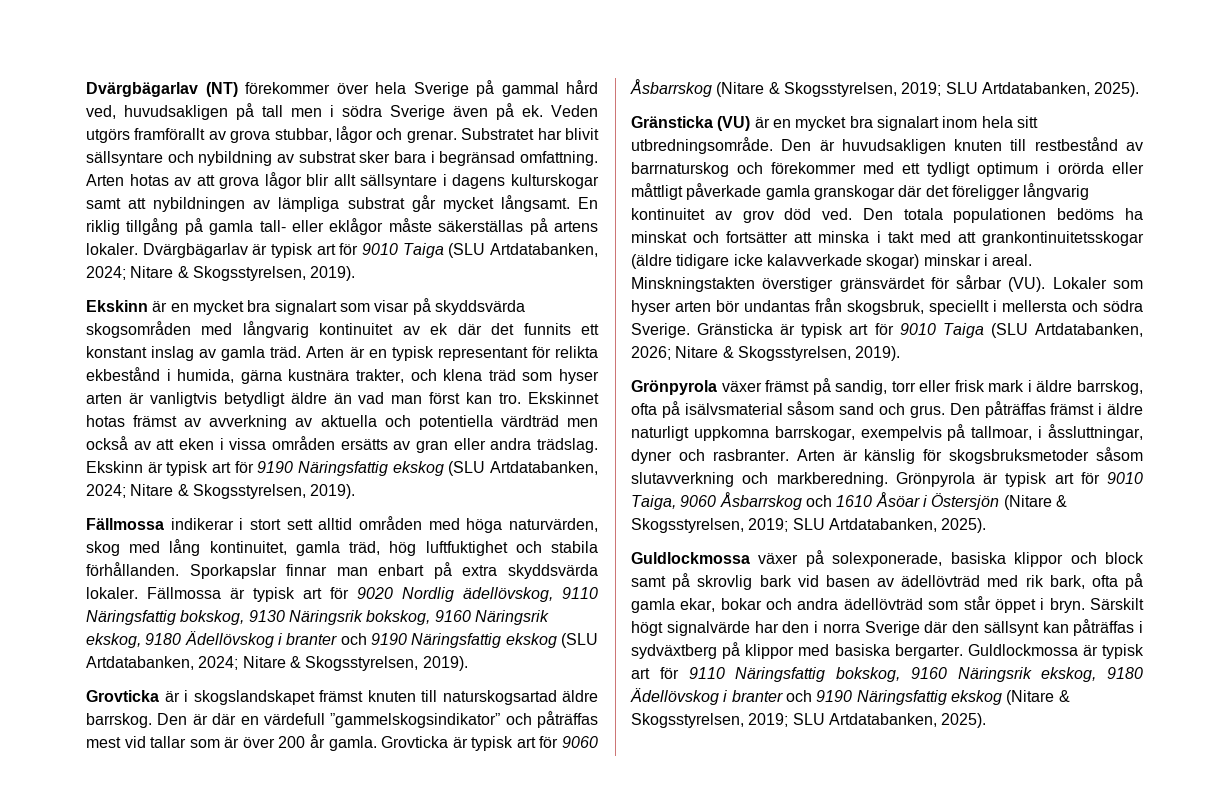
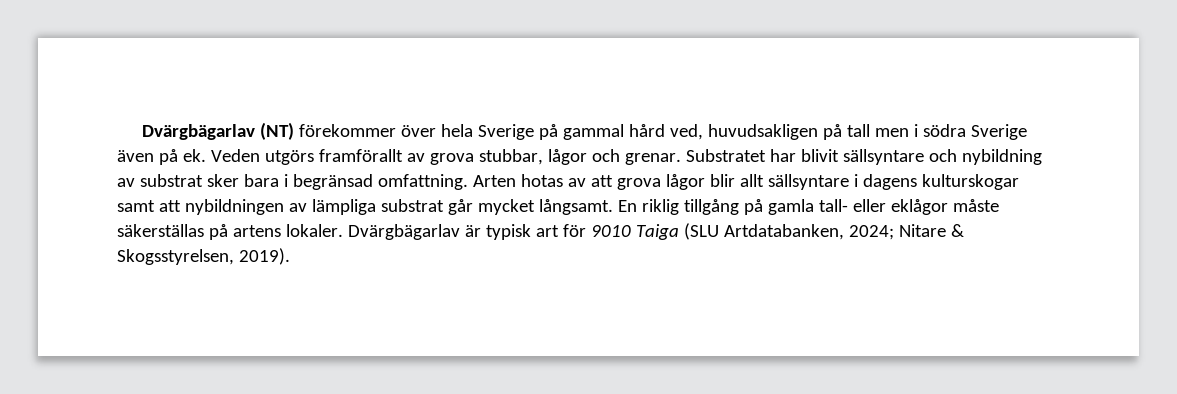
[86,298,525,315] [86,321,600,338] [86,346,598,361] [86,367,600,384] [86,392,600,407] [86,415,598,430] [86,436,598,453] [86,461,598,476] [86,484,356,499] [86,516,598,533] [86,539,598,556] [86,562,598,579] [86,587,598,602] [86,610,549,625] [86,631,598,648] [86,656,468,671] [86,690,598,705] [86,711,598,728] [86,734,598,751] [630,79,1140,97] [631,116,1038,131] [631,137,1143,154] [631,162,1144,177] [631,183,1090,200] [631,208,1143,223] [631,231,1144,246] [631,254,1033,269] [631,275,1143,292] [631,298,1143,315] [631,323,1143,338] [631,346,901,361] [631,378,1144,395] [631,401,1143,418] [631,424,1143,441] [631,447,1143,464] [631,472,1143,487] [631,492,1067,510] [631,518,987,533] [631,550,1144,567] [631,573,1143,590] [631,596,1144,613] [631,619,1143,636] [631,642,1144,659] [631,667,1143,682] [630,688,1070,705] [631,713,987,728] // Ekskinn är en mycket bra signalart som visar på skyddsvärda skogsområden med långvarig kontinuitet av ek där det funnits ett konstant inslag av gamla träd. Arten är en typisk representant för relikta ekbestånd i humida, gärna kustnära trakter, och klena träd som hyser arten är vanligtvis betydligt äldre än vad man först kan tro. Ekskinnet hotas främst av avverkning av aktuella och potentiella värdträd men också av att eken i vissa områden ersätts av gran eller andra trädslag. Ekskinn är typisk art för 9190 Näringsfattig ekskog (SLU Artdatabanken, 2024; Nitare & Skogsstyrelsen, 2019). // Fällmossa indikerar i stort sett alltid områden med höga naturvärden, skog med lång kontinuitet, gamla träd, hög luftfuktighet och stabila förhållanden. Sporkapslar finnar man enbart på extra skyddsvärda lokaler. Fällmossa är typisk art för 9020 Nordlig ädellövskog, 9110 Näringsfattig bokskog, 9130 Näringsrik bokskog, 9160 Näringsrik ekskog, 9180 Ädellövskog i branter och 9190 Näringsfattig ekskog (SLU Artdatabanken, 2024; Nitare & Skogsstyrelsen, 2019). // Grovticka är i skogslandskapet främst knuten till naturskogsartad äldre barrskog. Den är där en värdefull ”gammelskogsindikator” och påträffas mest vid tallar som är över 200 år gamla. Grovticka är typisk art för 9060 Åsbarrskog (Nitare & Skogsstyrelsen, 2019; SLU Artdatabanken, 2025). // Gränsticka (VU) är en mycket bra signalart inom hela sitt utbredningsområde. Den är huvudsakligen knuten till restbestånd av barrnaturskog och förekommer med ett tydligt optimum i orörda eller måttligt påverkade gamla granskogar där det föreligger långvarig kontinuitet av grov död ved. Den totala populationen bedöms ha minskat och fortsätter att minska i takt med att grankontinuitetsskogar (äldre tidigare icke kalavverkade skogar) minskar i areal. Minskningstakten överstiger gränsvärdet för sårbar (VU). Lokaler som hyser arten bör undantas från skogsbruk, speciellt i mellersta och södra Sverige. Gränsticka är typisk art för 9010 Taiga (SLU Artdatabanken, 2026; Nitare & Skogsstyrelsen, 2019). // Grönpyrola växer främst på sandig, torr eller frisk mark i äldre barrskog, ofta på isälvsmaterial såsom sand och grus. Den påträffas främst i äldre naturligt uppkomna barrskogar, exempelvis på tallmoar, i åssluttningar, dyner och rasbranter. Arten är känslig för skogsbruksmetoder såsom slutavverkning och markberedning. Grönpyrola är typisk art för 9010 Taiga, 9060 Åsbarrskog och 1610 Åsöar i Östersjön (Nitare & Skogsstyrelsen, 2019; SLU Artdatabanken, 2025). // Guldlockmossa växer på solexponerade, basiska klippor och block samt på skrovlig bark vid basen av ädellövträd med rik bark, ofta på gamla ekar, bokar och andra ädellövträd som står öppet i bryn. Särskilt högt signalvärde har den i norra Sverige där den sällsynt kan påträffas i sydväxtberg på klippor med basiska bergarter. Guldlockmossa är typisk art för 9110 Näringsfattig bokskog, 9160 Näringsrik ekskog, 9180 Ädellövskog i branter och 9190 Näringsfattig ekskog (Nitare & Skogsstyrelsen, 2019; SLU Artdatabanken, 2025). -> (290, 256) none

